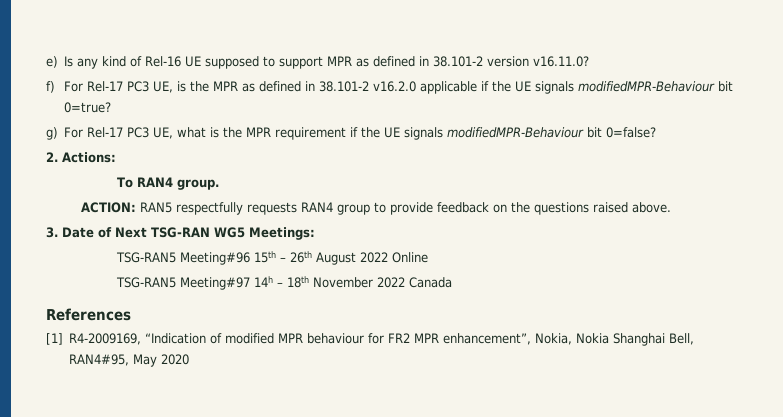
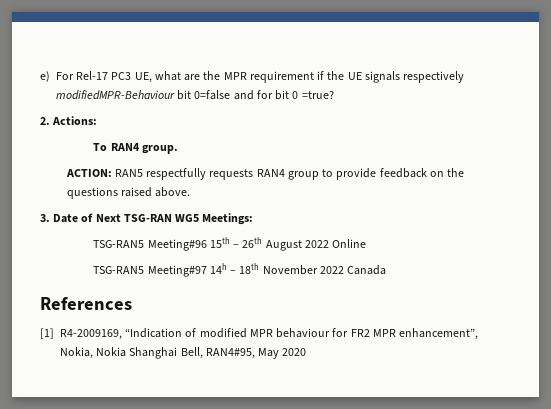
[64,56,590,69] [46,81,733,94] [63,102,111,113] [46,127,58,140] Is any kind of Rel-16 UE supposed to support MPR as defined in 38.101-2 version v16.11.0? // f) For Rel-17 PC3 UE, is the MPR as defined in 38.101-2 v16.2.0 applicable if the UE signals modifiedMPR-Behaviour bit 0=true? // g) -> (50, 76) none
[210,127,220,138] is -> [184,74,201,81] are
[447,127,657,138] modifiedMPR-Behaviour bit 0=false? -> [403,71,465,83] [56,90,334,100] respectively modifiedMPR-Behaviour bit 0=false and for bit 0 =true?

